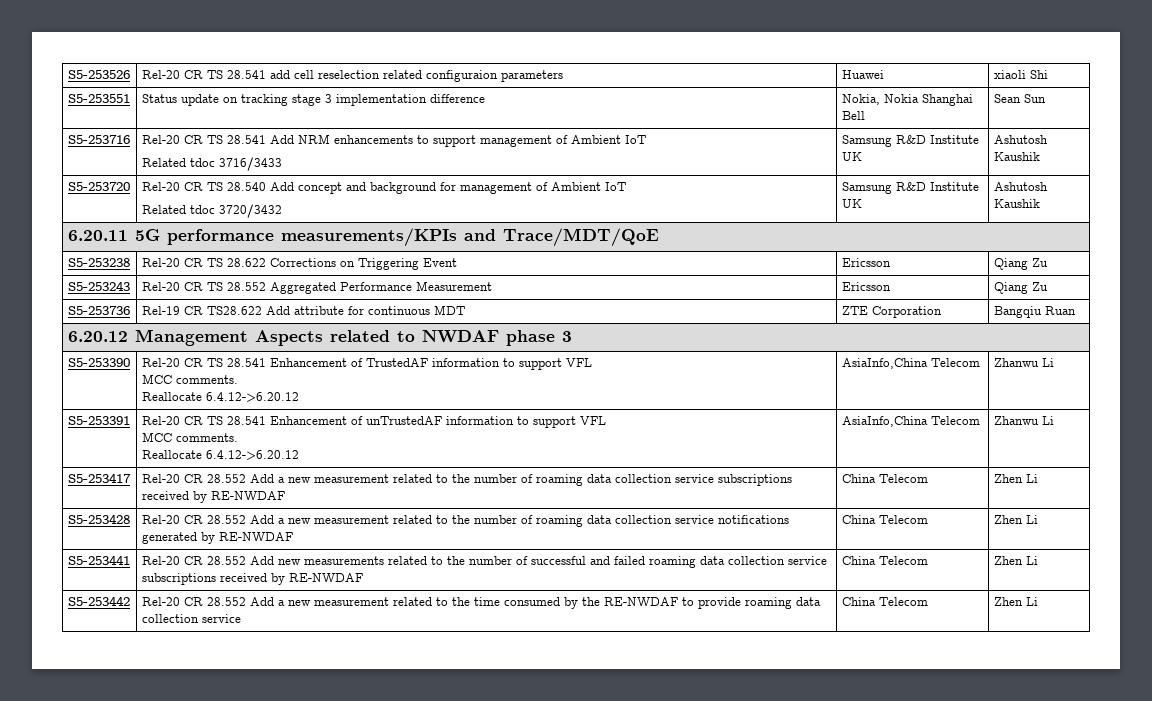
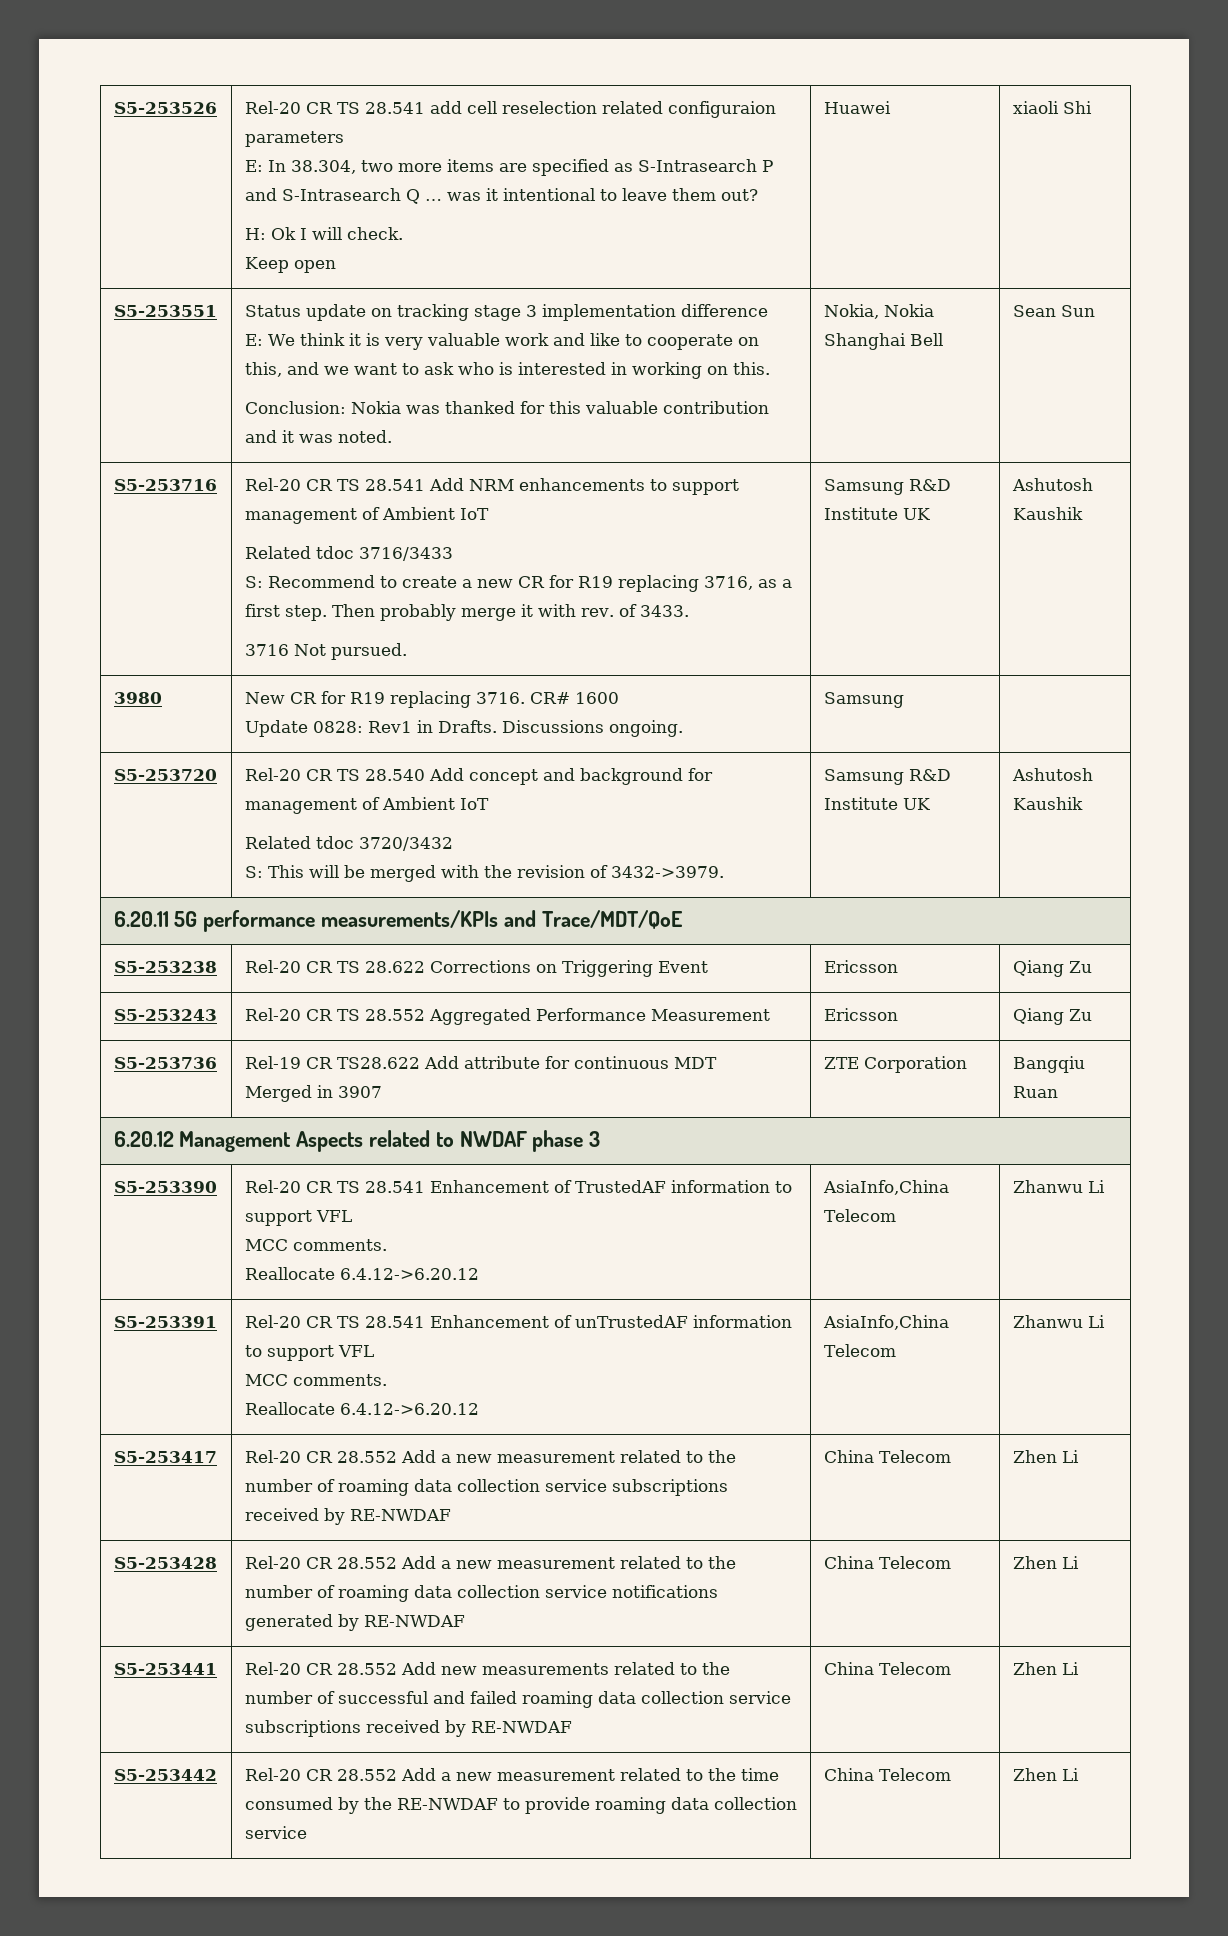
(563, 76) none -> [244,159,773,176] [244,188,758,204] [244,227,403,240] [244,257,336,273] // E: In 38.304, two more items are specified as S-Intrasearch P and S-Intrasearch Q … was it intentional to leave them out? // H: Ok I will check. // Keep open
(485, 98) none -> [244,333,759,350] [244,362,770,379] [244,401,769,414] [244,430,392,443] // E: We think it is very valuable work and like to cooperate on this, and we want to ask who is interested in working on this. // Conclusion: Nokia was thanked for this valuable contribution and it was noted.
[841,135,979,147] [841,152,862,161] [993,135,1048,144] [993,152,1040,161] | Samsung R&D Institute UK | Ashutosh Kaushik -> [244,575,792,592] [244,604,689,621] [244,643,407,660] [823,479,951,495] [823,507,930,520] [1011,478,1093,491] [1012,507,1083,520] [113,692,162,704] [244,691,619,708] [244,720,683,737] [823,692,904,708] // S: Recommend to create a new CR for R19 replacing 3716, as a first step. Then probably merge it with rev. of 3433. // 3716 Not pursued. | Samsung R&D Institute UK | Ashutosh Kaushik // 3980 | New CR for R19 replacing 3716. CR# 1600 // Update 0828: Rev1 in Drafts. Discussions ongoing. | Samsung |
(282, 211) none -> [244,865,724,882] // S: This will be merged with the revision of 3432->3979.
(465, 310) none -> [244,1085,382,1102] // Merged in 3907

